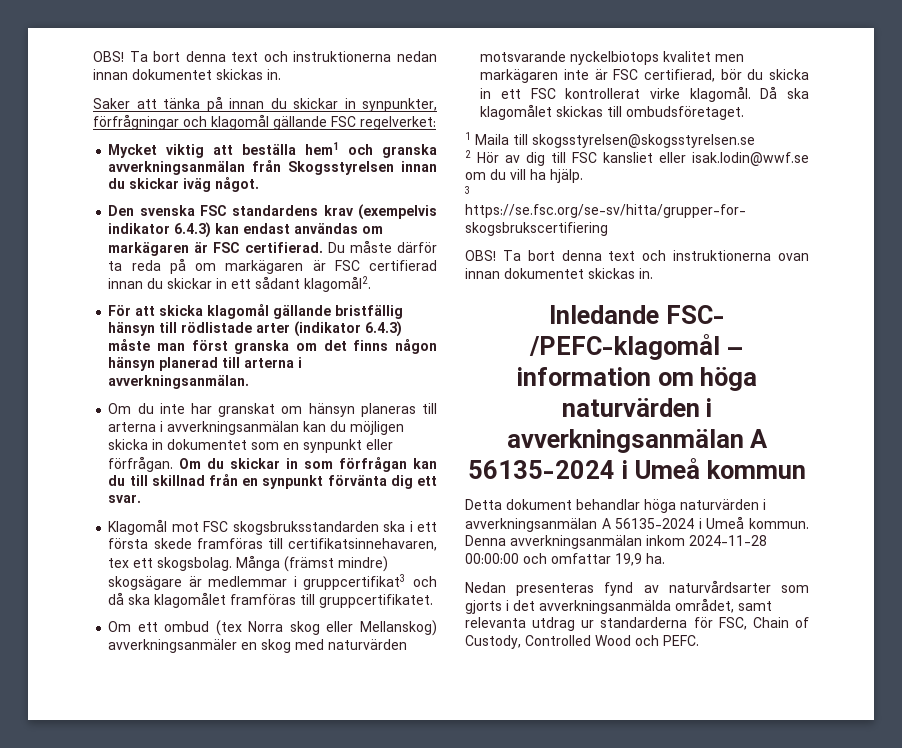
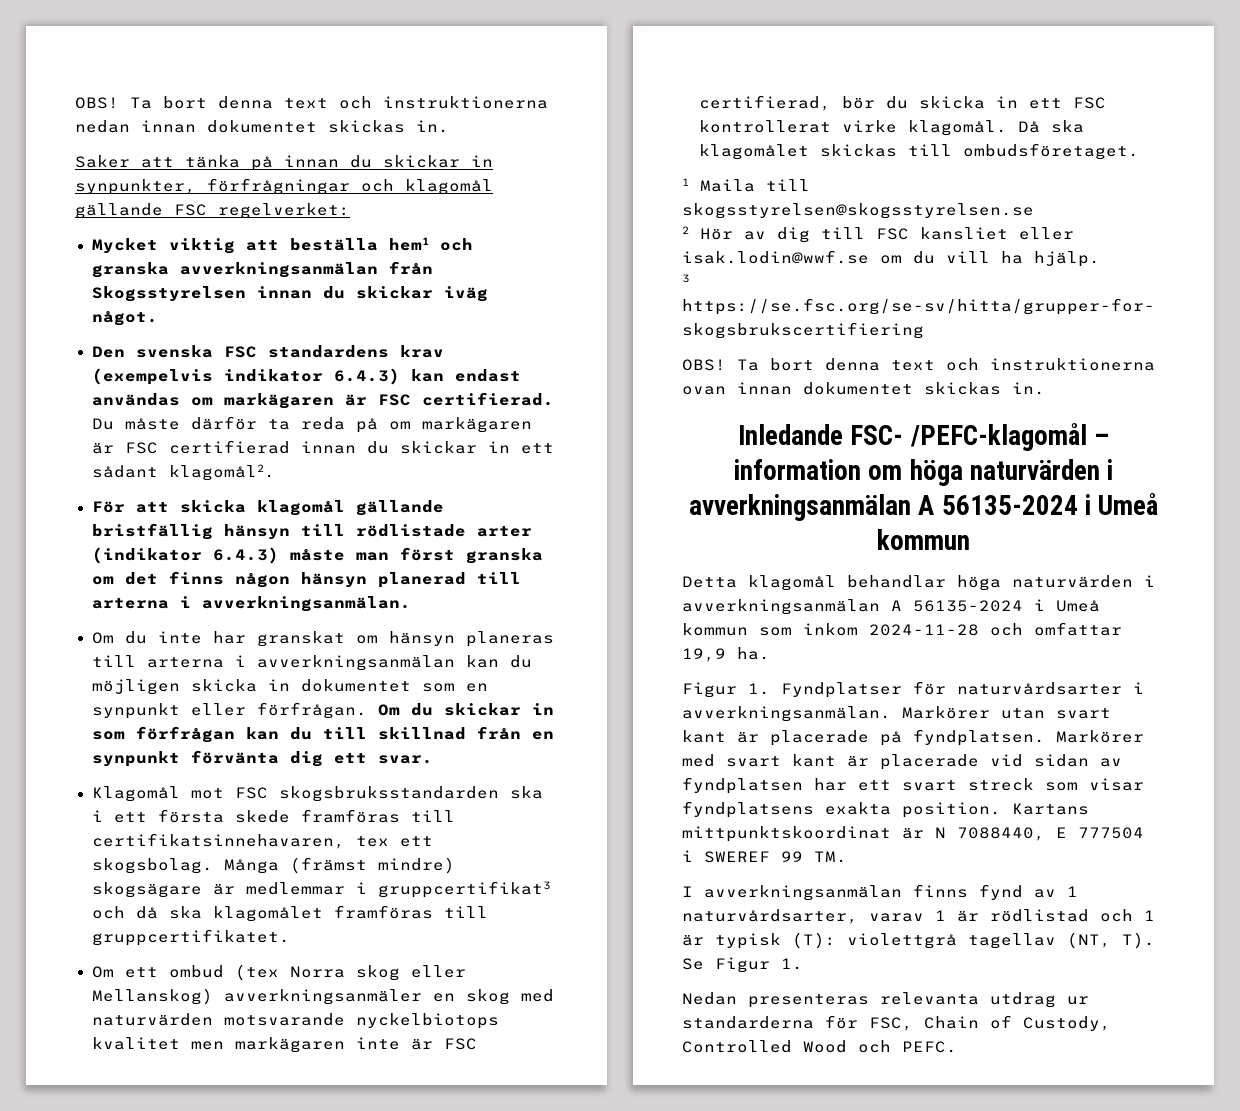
[506,499,572,510] dokument -> [748,575,836,591] klagomål
[749,518,809,529] [465,535,642,549] kommun. Denna avverkningsanmälan -> [682,623,792,636] kommun som
[465,553,519,564] 00:00:00 -> (979, 630) none
[465,580,809,596] [465,598,772,614] Nedan presenteras fynd av naturvårdsarter som gjorts i det avverkningsanmälda området, samt -> [682,681,1144,698] [682,706,1111,722] [682,729,1144,746] [682,754,1122,770] [682,777,1144,794] [682,801,1089,818] [682,826,1144,842] [682,850,847,863] [682,884,1078,901] [682,909,1155,924] [682,932,1155,949] [682,957,803,973] [682,992,869,1008] Figur 1. Fyndplatser för naturvårdsarter i avverkningsanmälan. Markörer utan svart kant är placerade på fyndplatsen. Markörer med svart kant är placerade vid sidan av fyndplatsen har ett svart streck som visar fyndplatsens exakta position. Kartans mittpunktskoordinat är N 7088440, E 777504 i SWEREF 99 TM. // I avverkningsanmälan finns fynd av 1 naturvårdsarter, varav 1 är rödlistad och 1 är typisk (T): violettgrå tagellav (NT, T). Se Figur 1. // Nedan presenteras

